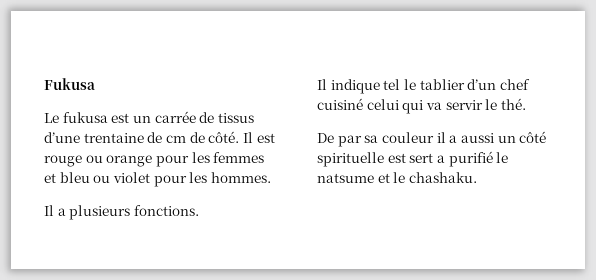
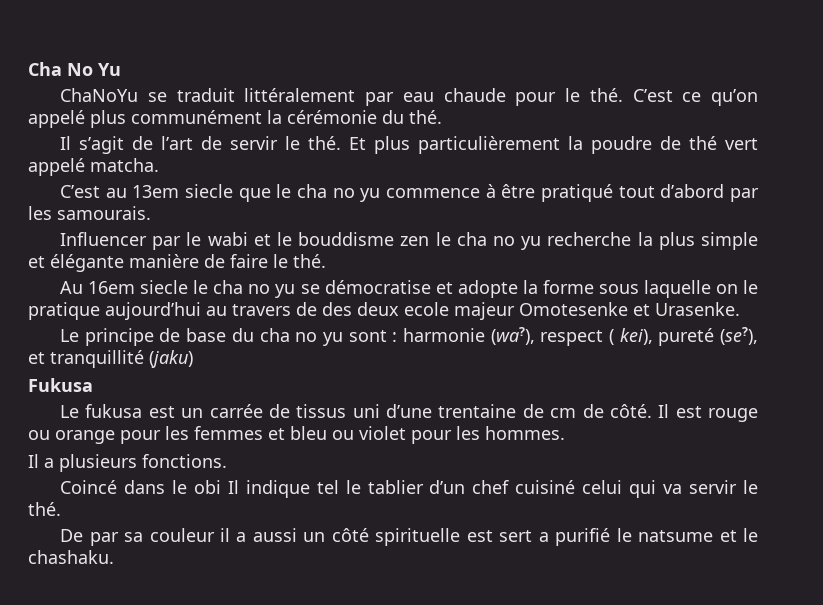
(44, 84) none -> [28,62,121,76] [60,88,758,106] [28,110,442,128] [60,136,759,154] [28,158,159,176] [60,184,759,202] [28,206,151,220] [60,232,758,250] [28,254,326,272] [60,280,758,298] [28,302,740,320] [60,327,758,346] [28,350,193,368] Cha No Yu // ChaNoYu se traduit littéralement par eau chaude pour le thé. C’est ce qu’on appelé plus communément la cérémonie du thé. // Il s’agit de l’art de servir le thé. Et plus particulièrement la poudre de thé vert appelé matcha. // C’est au 13em siecle que le cha no yu commence à être pratiqué tout d’abord par les samourais. // Influencer par le wabi et le bouddisme zen le cha no yu recherche la plus simple et élégante manière de faire le thé. // Au 16em siecle le cha no yu se démocratise et adopte la forme sous laquelle on le pratique aujourd’hui au travers de des deux ecole majeur Omotesenke et Urasenke. // Le principe de base du cha no yu sont : harmonie (wa?), respect ( kei), pureté (se?), et tranquillité (jaku) //
(254, 118) none -> [352,404,380,418] uni
(199, 210) none -> [60,480,221,494] Coincé dans le obi

